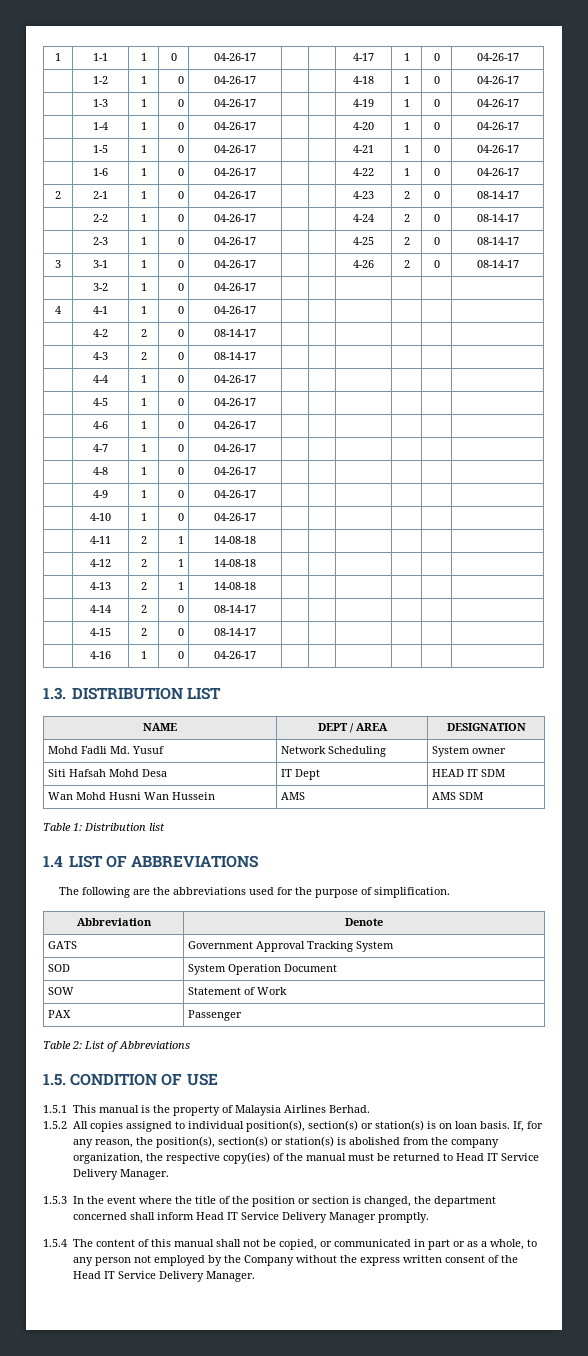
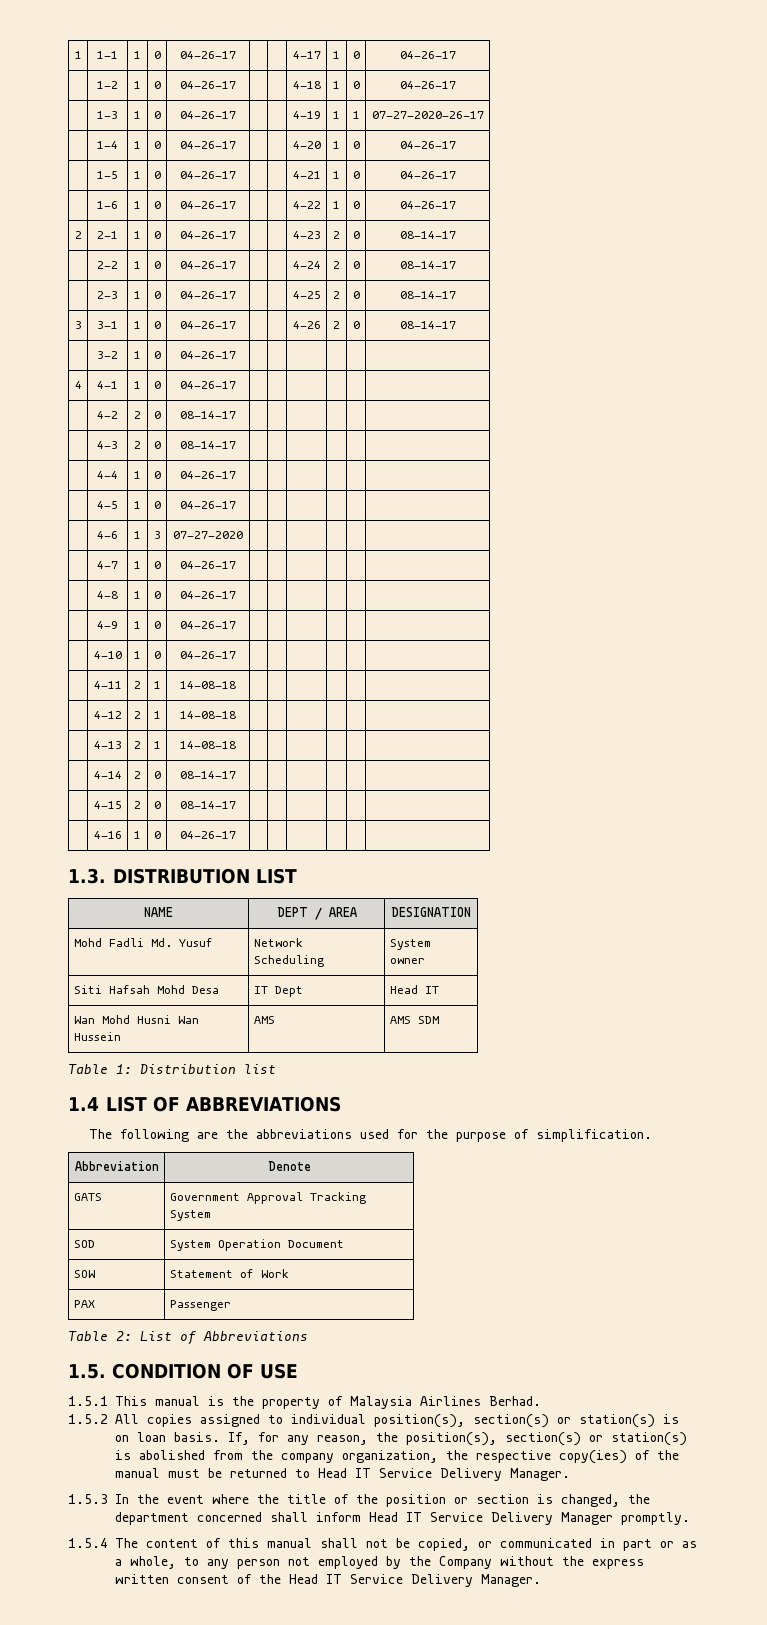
[433,99,440,107] [476,99,519,107] 0 | 04-26-17 -> [352,111,360,119] [371,111,484,119] 1 | 07-27-2020-26-17
[177,421,184,429] [214,421,256,429] 0 | 04-26-17 -> [154,531,162,539] [173,531,243,539] 3 | 07-27-2020
[432,769,506,777] HEAD IT SDM -> [389,985,439,994] Head IT

